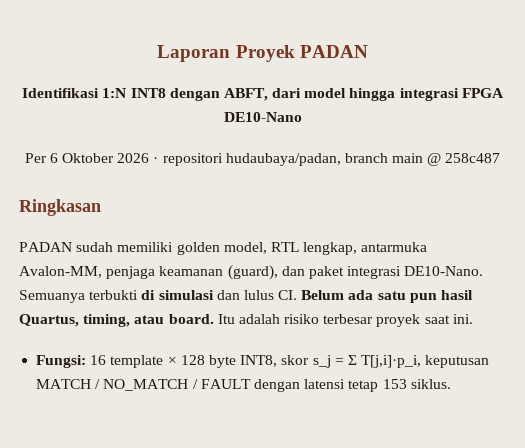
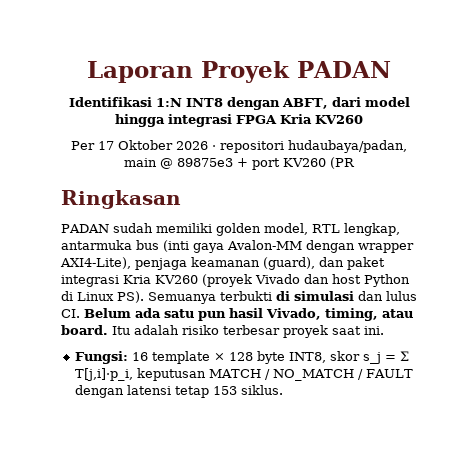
[223,112,302,122] DE10-Nano -> [280,114,363,124] Kria KV260
[49,153,58,163] 6 -> [98,141,114,150] 17
[344,153,388,163] branch -> (407, 146) none
[445,153,501,163] 258c487 -> [177,157,355,170] 89875e3 + port KV260 (PR
[19,266,102,278] Avalon-MM, -> [136,240,414,253] [60,257,131,269] bus (inti gaya Avalon-MM dengan wrapper AXI4-Lite),
[404,266,484,276] DE10-Nano. -> [123,274,410,287] [61,291,144,303] Kria KV260 (proyek Vivado dan host Python di Linux PS).
[19,314,79,327] Quartus, -> [266,308,321,320] Vivado,

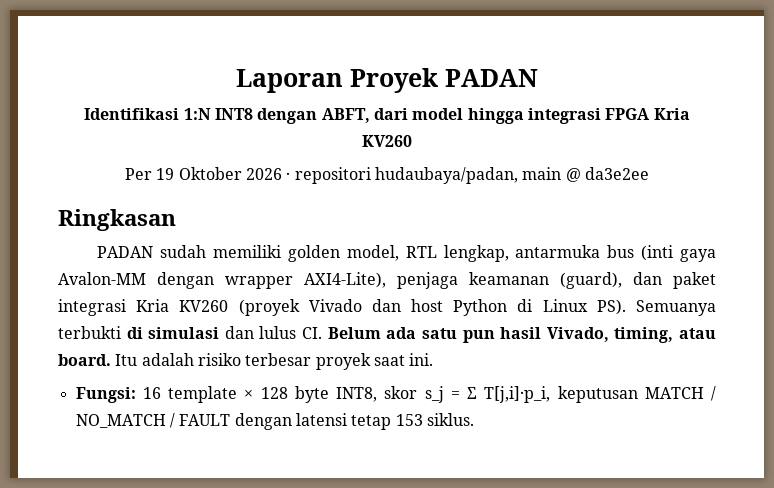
[98,141,114,150] 17 -> [156,168,175,180] 19
[177,157,355,170] 89875e3 + port KV260 (PR -> [584,167,649,180] da3e2ee

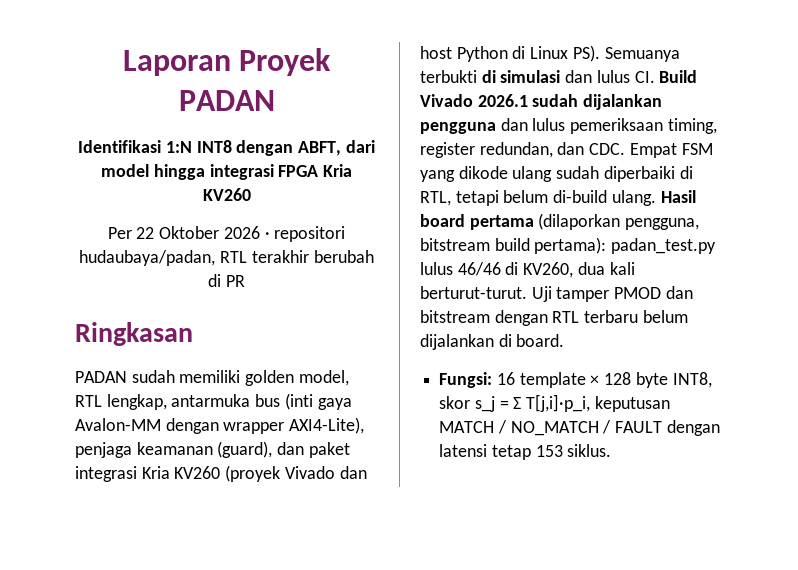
[156,168,175,180] 19 -> [136,227,155,239] 22
[522,167,649,182] main @ da3e2ee -> [220,250,374,263] [208,274,245,287] RTL terakhir berubah di PR
[327,327,717,343] [58,353,434,370] Belum ada satu pun hasil Vivado, timing, atau board. Itu adalah risiko terbesar proyek saat ini. -> [659,70,698,83] [420,94,663,110] [420,118,717,134] [420,142,713,158] [420,166,693,182] [420,190,696,206] [420,213,700,230] [420,237,717,254] [420,262,635,278] [420,286,693,302] [420,310,688,326] [420,334,565,350] Build Vivado 2026.1 sudah dijalankan pengguna dan lulus pemeriksaan timing, register redundan, dan CDC. Empat FSM yang dikode ulang sudah diperbaiki di RTL, tetapi belum di-build ulang. Hasil board pertama (dilaporkan pengguna, bitstream build pertama): padan_test.py lulus 46/46 di KV260, dua kali berturut-turut. Uji tamper PMOD dan bitstream dengan RTL terbaru belum dijalankan di board.

